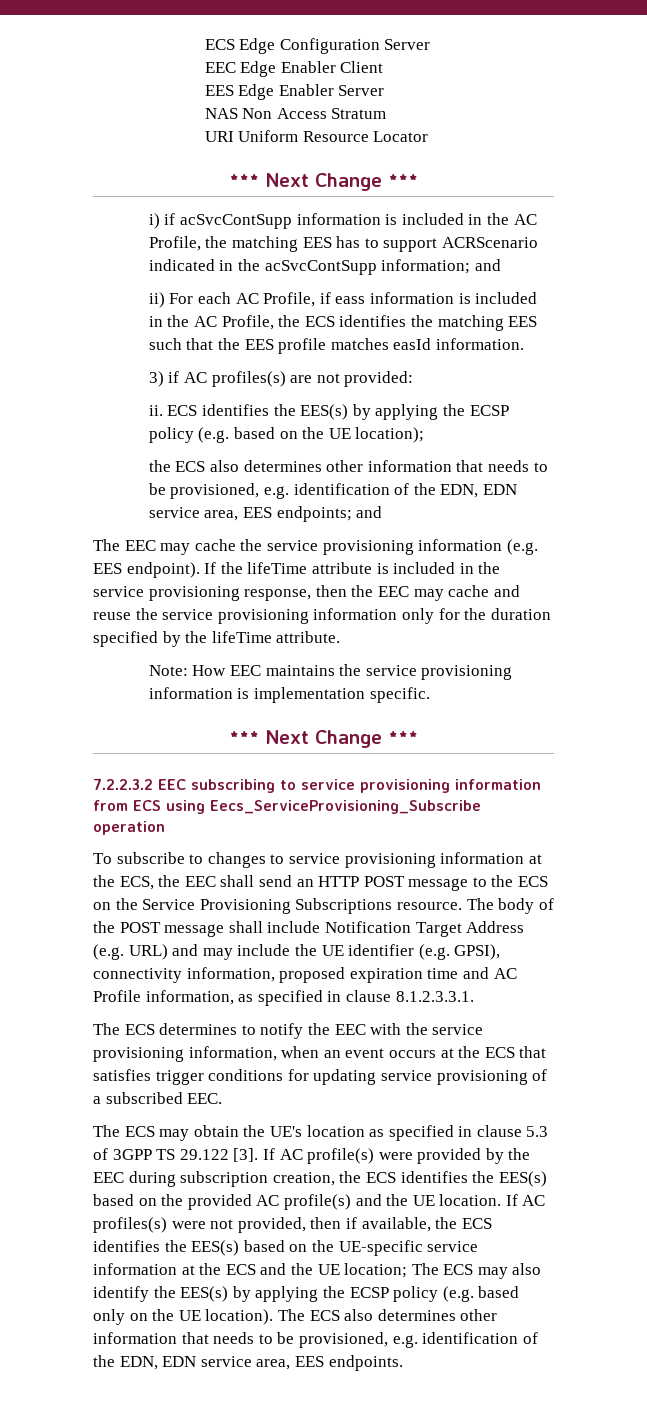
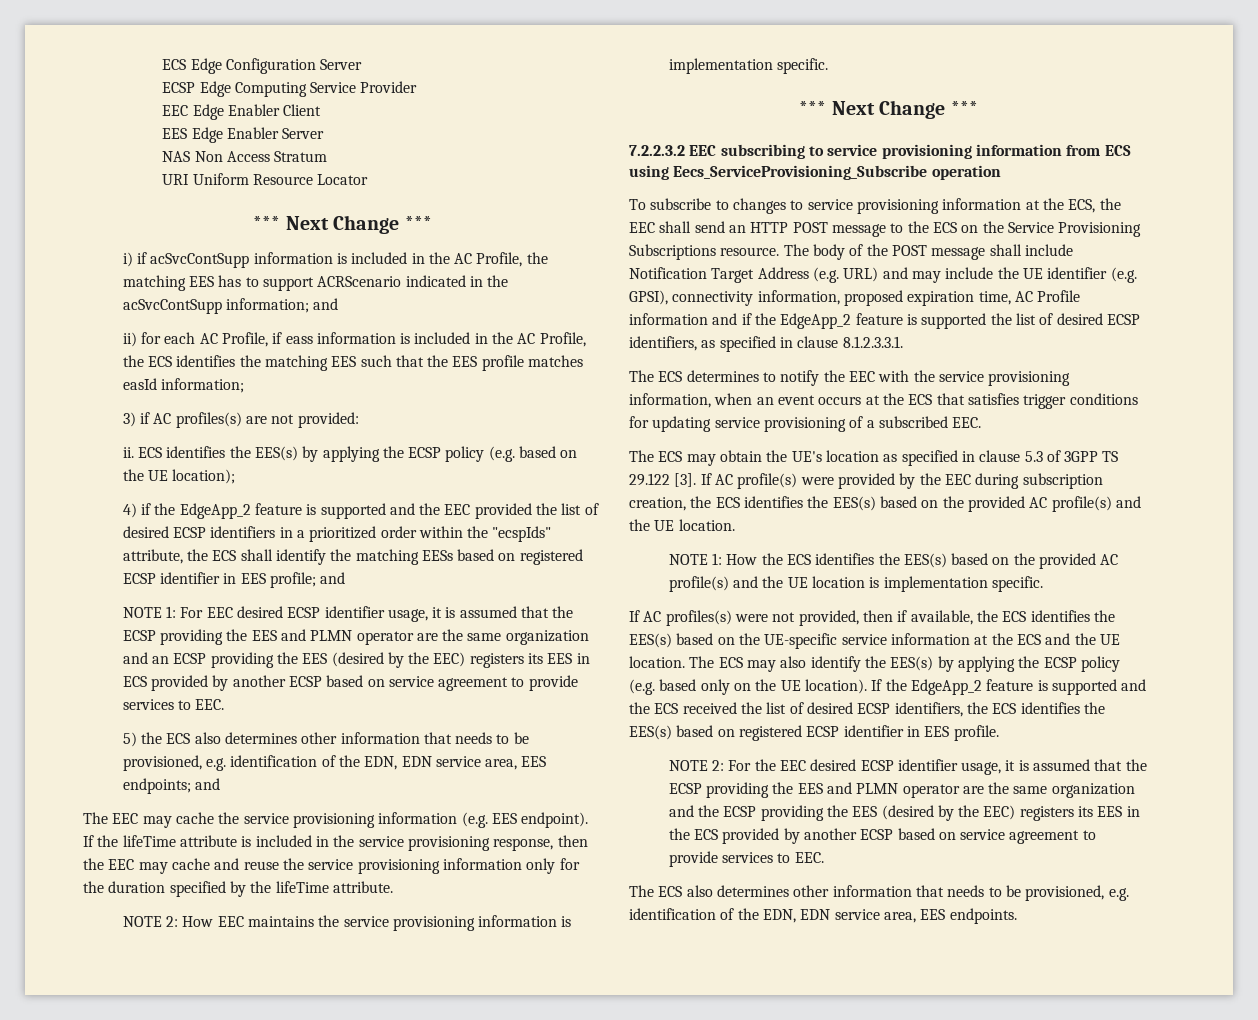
(431, 44) none -> [162,81,418,97] // ECSP Edge Computing Service Provider
[169,293,194,304] For -> [140,332,161,344] for
[435,338,524,350] information. -> [160,378,244,393] information;
(425, 435) none -> [122,503,599,519] [122,526,552,542] [122,549,583,565] [122,572,346,588] [122,606,574,622] [122,629,589,645] [122,652,590,668] [122,675,578,691] [122,699,225,710] [122,732,137,747] 4) if the EdgeApp_2 feature is supported and the EEC provided the list of desired ECSP identifiers in a prioritized order within the "ecspIds" attribute, the ECS shall identify the matching EESs based on registered ECSP identifier in EES profile; and // NOTE 1: For EEC desired ECSP identifier usage, it is assumed that the ECSP providing the EES and PLMN operator are the same organization and an ECSP providing the EES (desired by the EEC) registers its EES in ECS provided by another ECSP based on service agreement to provide services to EEC. // 5)
[148,665,188,676] Note: -> [122,916,178,927] NOTE 2:
[427,967,517,979] [93,990,234,1005] time and AC Profile information, -> [978,290,1081,305] [629,313,1140,329] [629,336,697,351] time, AC Profile information and if the EdgeApp_2 feature is supported the list of desired ECSP identifiers,
(502, 1200) none -> [668,553,1119,569] [668,576,1043,592] // NOTE 1: How the ECS identifies the EES(s) based on the provided AC profile(s) and the UE location is implementation specific. //
[344,1263,408,1278] location; -> [629,656,685,668] location.
(274, 1317) none -> [871,679,1147,695] [629,702,1105,717] [629,725,999,741] [668,759,1147,775] [668,782,1135,798] [668,805,1140,821] [668,828,1096,844] [668,851,824,867] If the EdgeApp_2 feature is supported and the ECS received the list of desired ECSP identifiers, the ECS identifies the EES(s) based on registered ECSP identifier in EES profile. // NOTE 2: For the EEC desired ECSP identifier usage, it is assumed that the ECSP providing the EES and PLMN operator are the same organization and the ECSP providing the EES (desired by the EEC) registers its EES in the ECS provided by another ECSP based on service agreement to provide services to EEC. //

